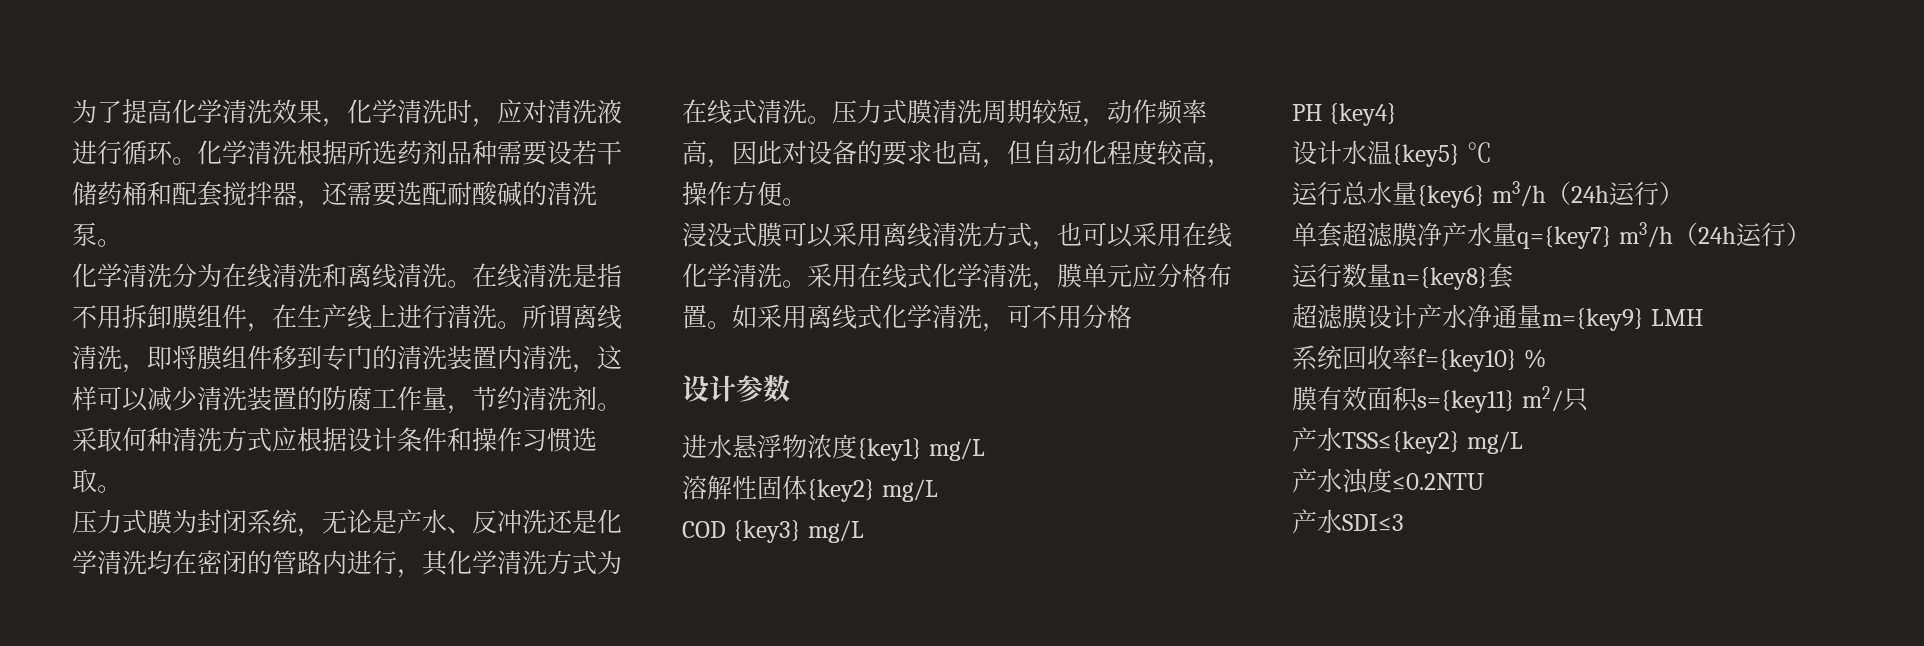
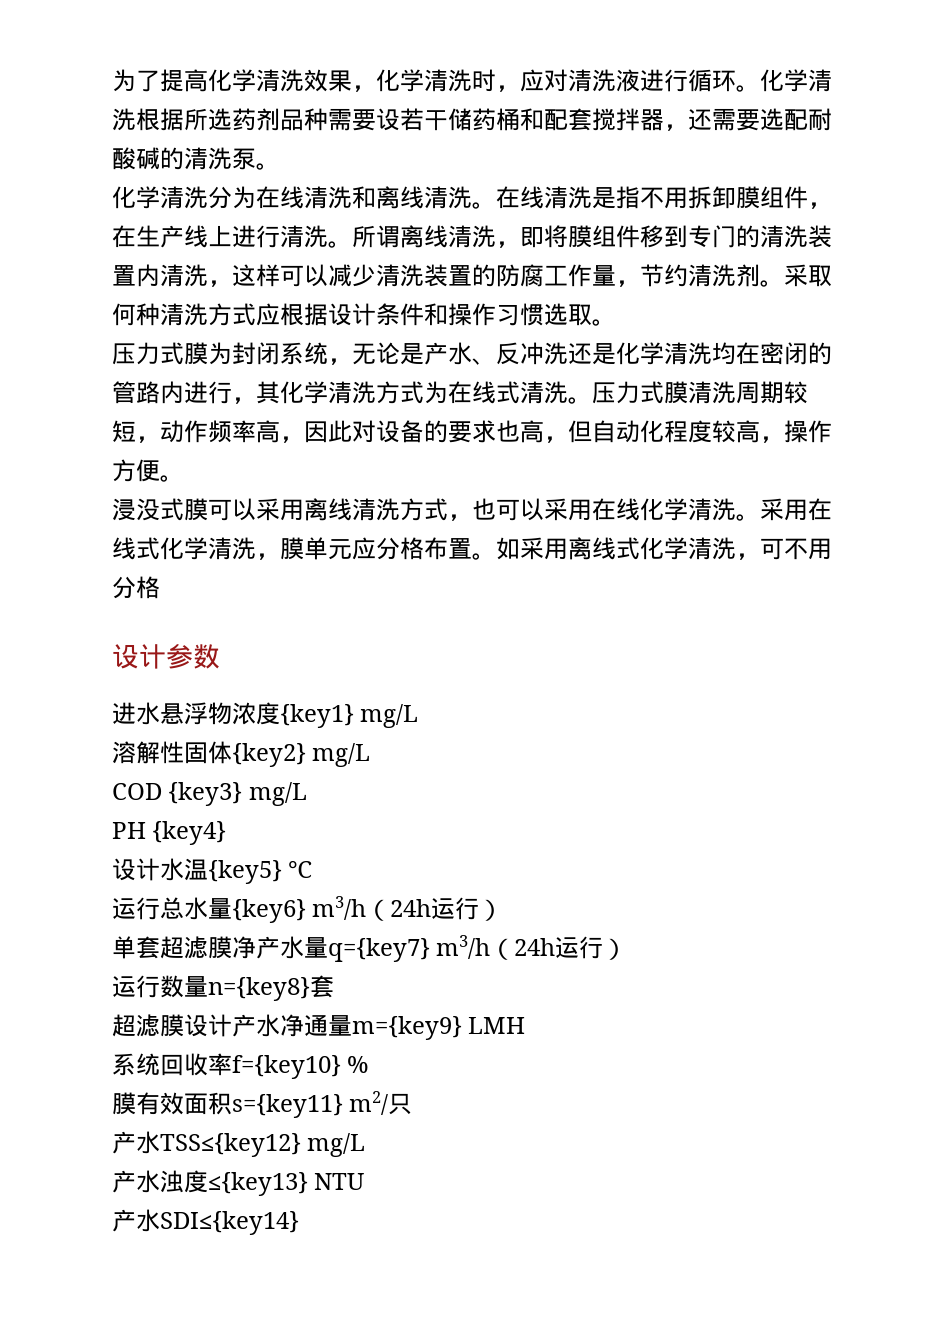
[1342,431,1460,454] TSS≤{key2} -> [160,1133,301,1157] TSS≤{key12}
[1392,473,1484,490] [1292,509,1404,534] ≤0.2NTU // 产水SDI≤3 -> [208,1172,365,1196] [112,1209,299,1235] ≤{key13} NTU // 产水SDI≤{key14}

